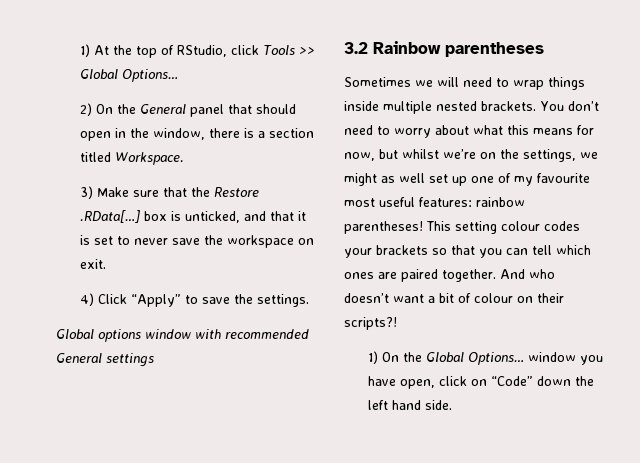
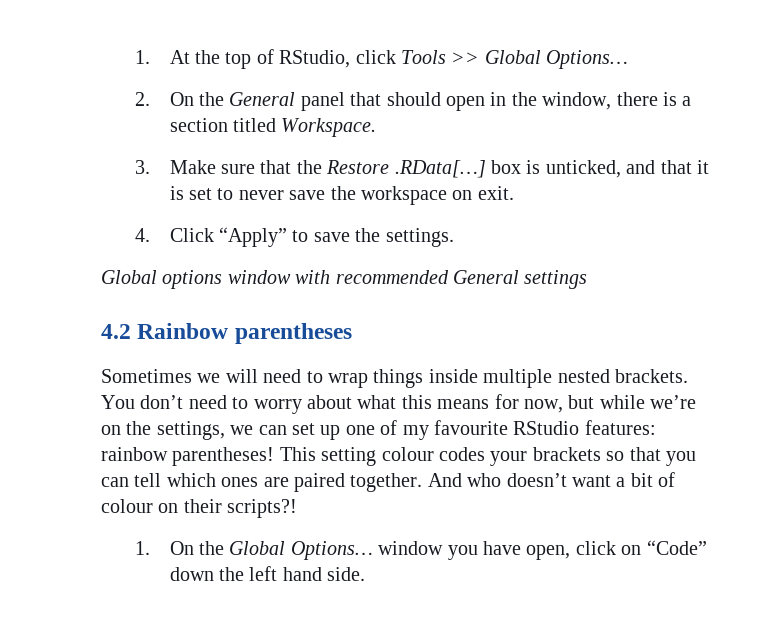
[79,44,90,57] 1) -> [135,50,151,64] 1.
[79,103,92,116] 2) -> [135,92,151,106] 2.
[79,186,93,199] 3) -> [135,160,151,174] 3.
[79,293,94,306] 4) -> [135,228,151,242] 4.
[344,42,368,54] 3.2 -> [101,324,131,339] 4.2
[402,149,439,159] whilst -> [599,395,645,409] while
[344,173,425,186] might as well -> [258,425,287,435] can
[344,197,415,207] most useful -> [513,421,580,435] RStudio
[367,351,378,364] 1) -> [135,541,151,555] 1.

